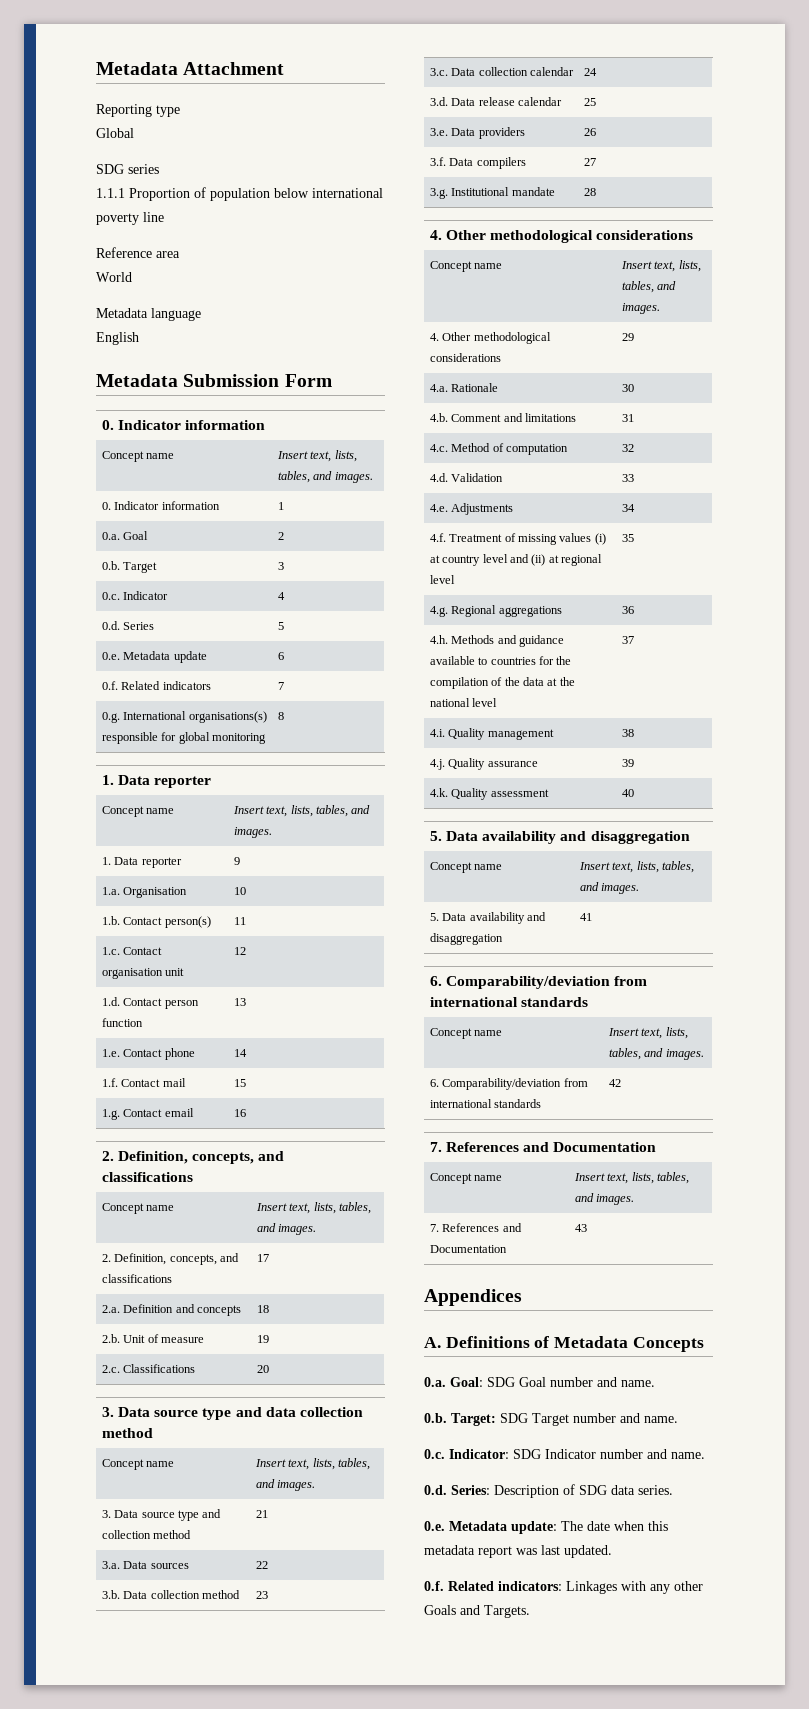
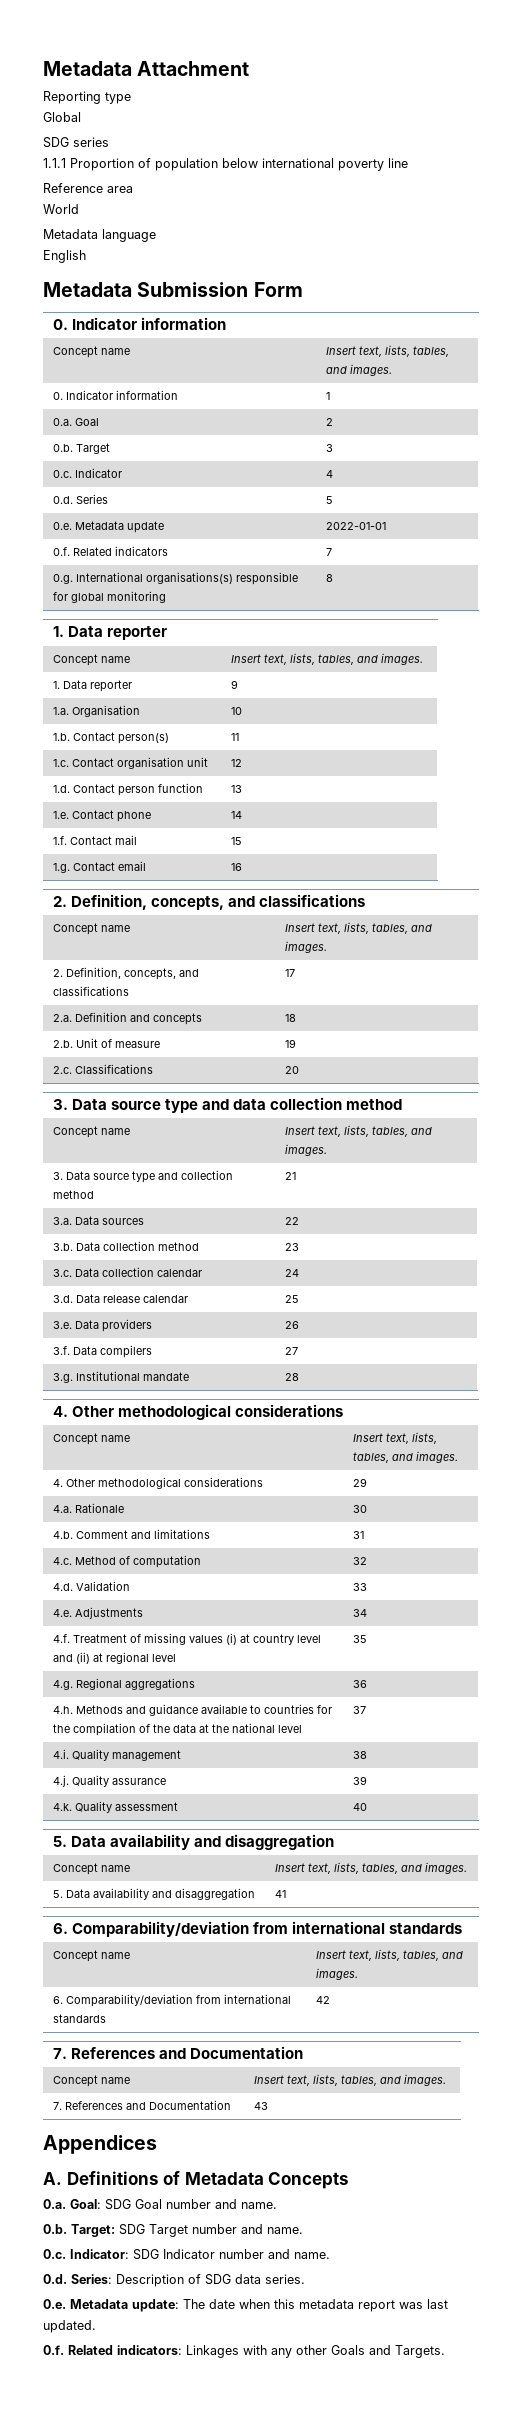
[277,652,284,660] 6 -> [325,522,386,530] 2022-01-01

